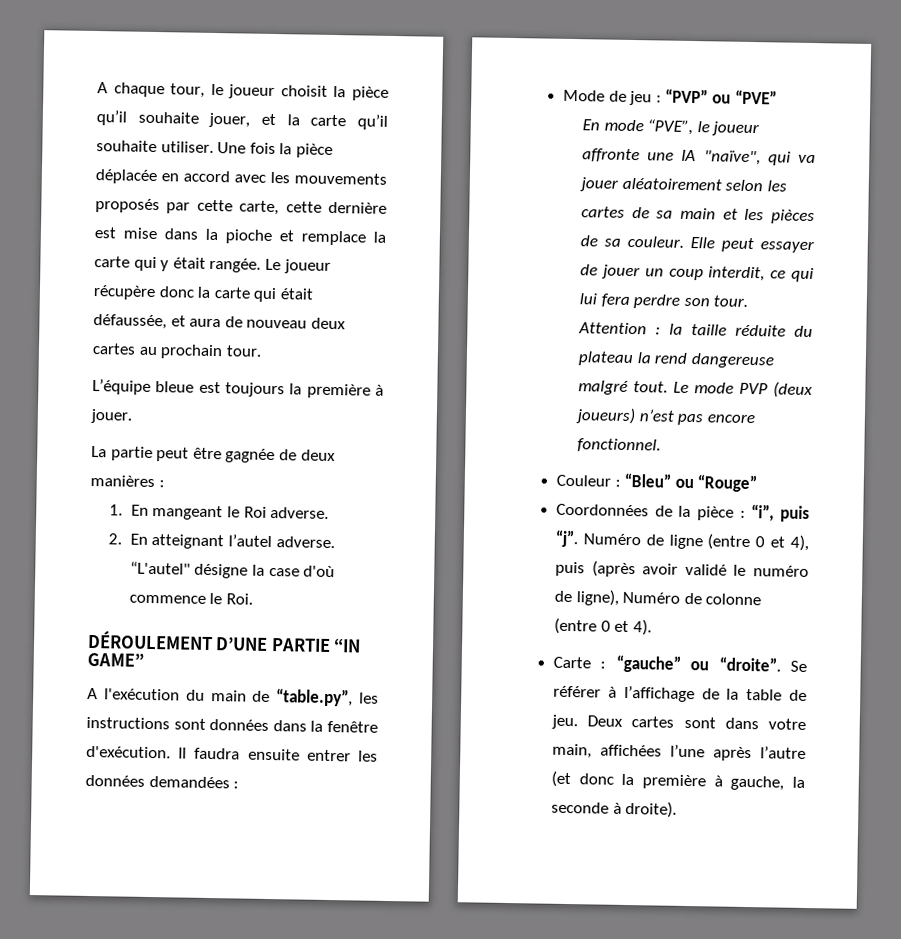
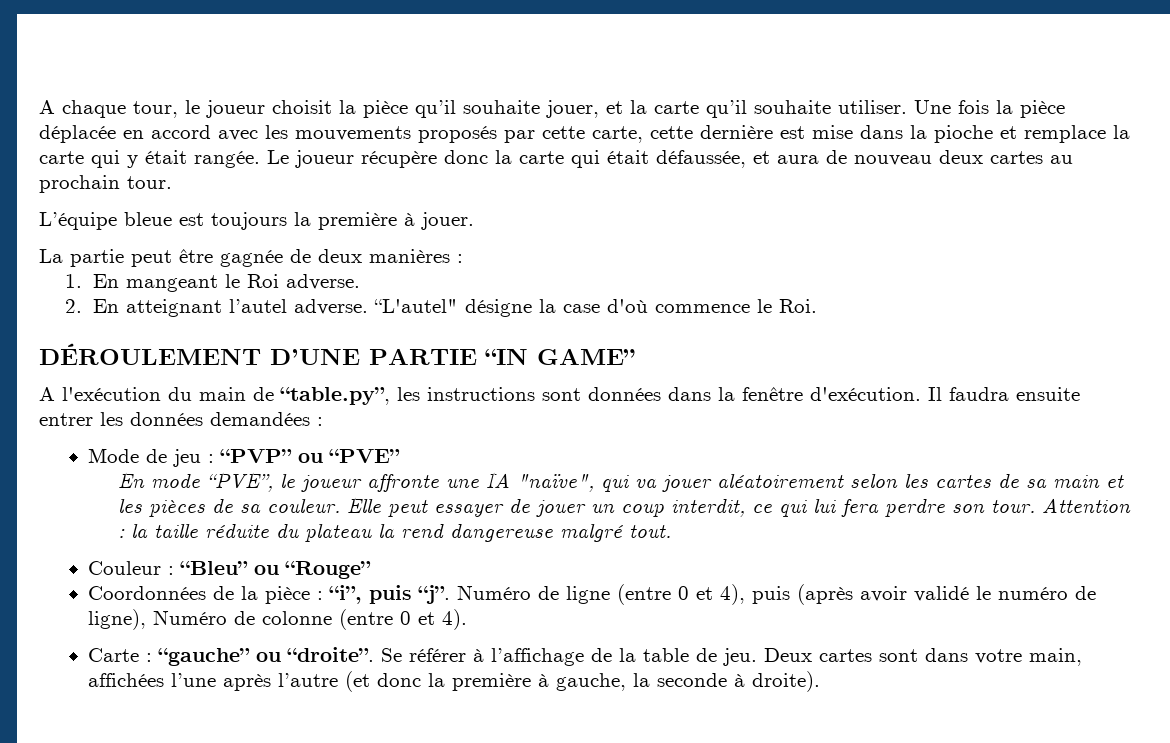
[673,381,813,399] [575,407,755,426] [577,438,662,453] Le mode PVP (deux joueurs) n’est pas encore fonctionnel. -> (672, 531) none

